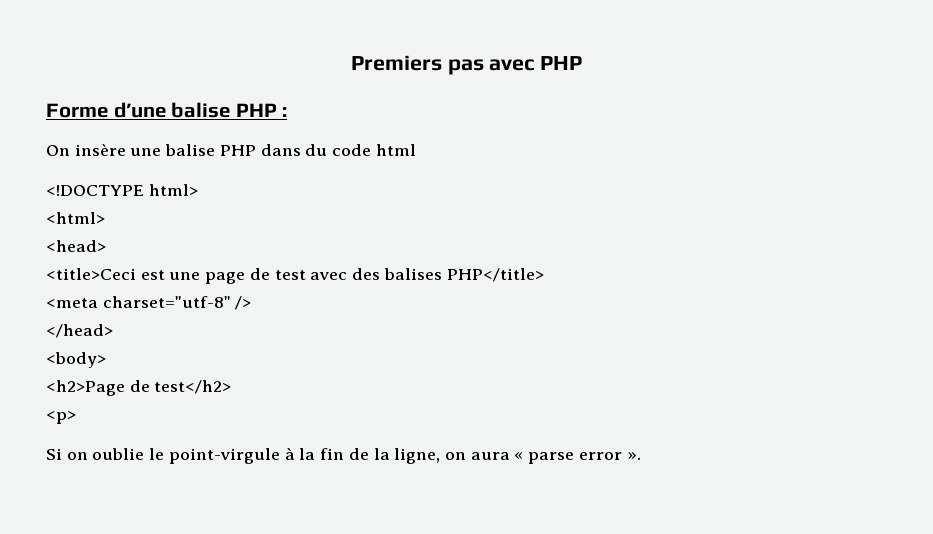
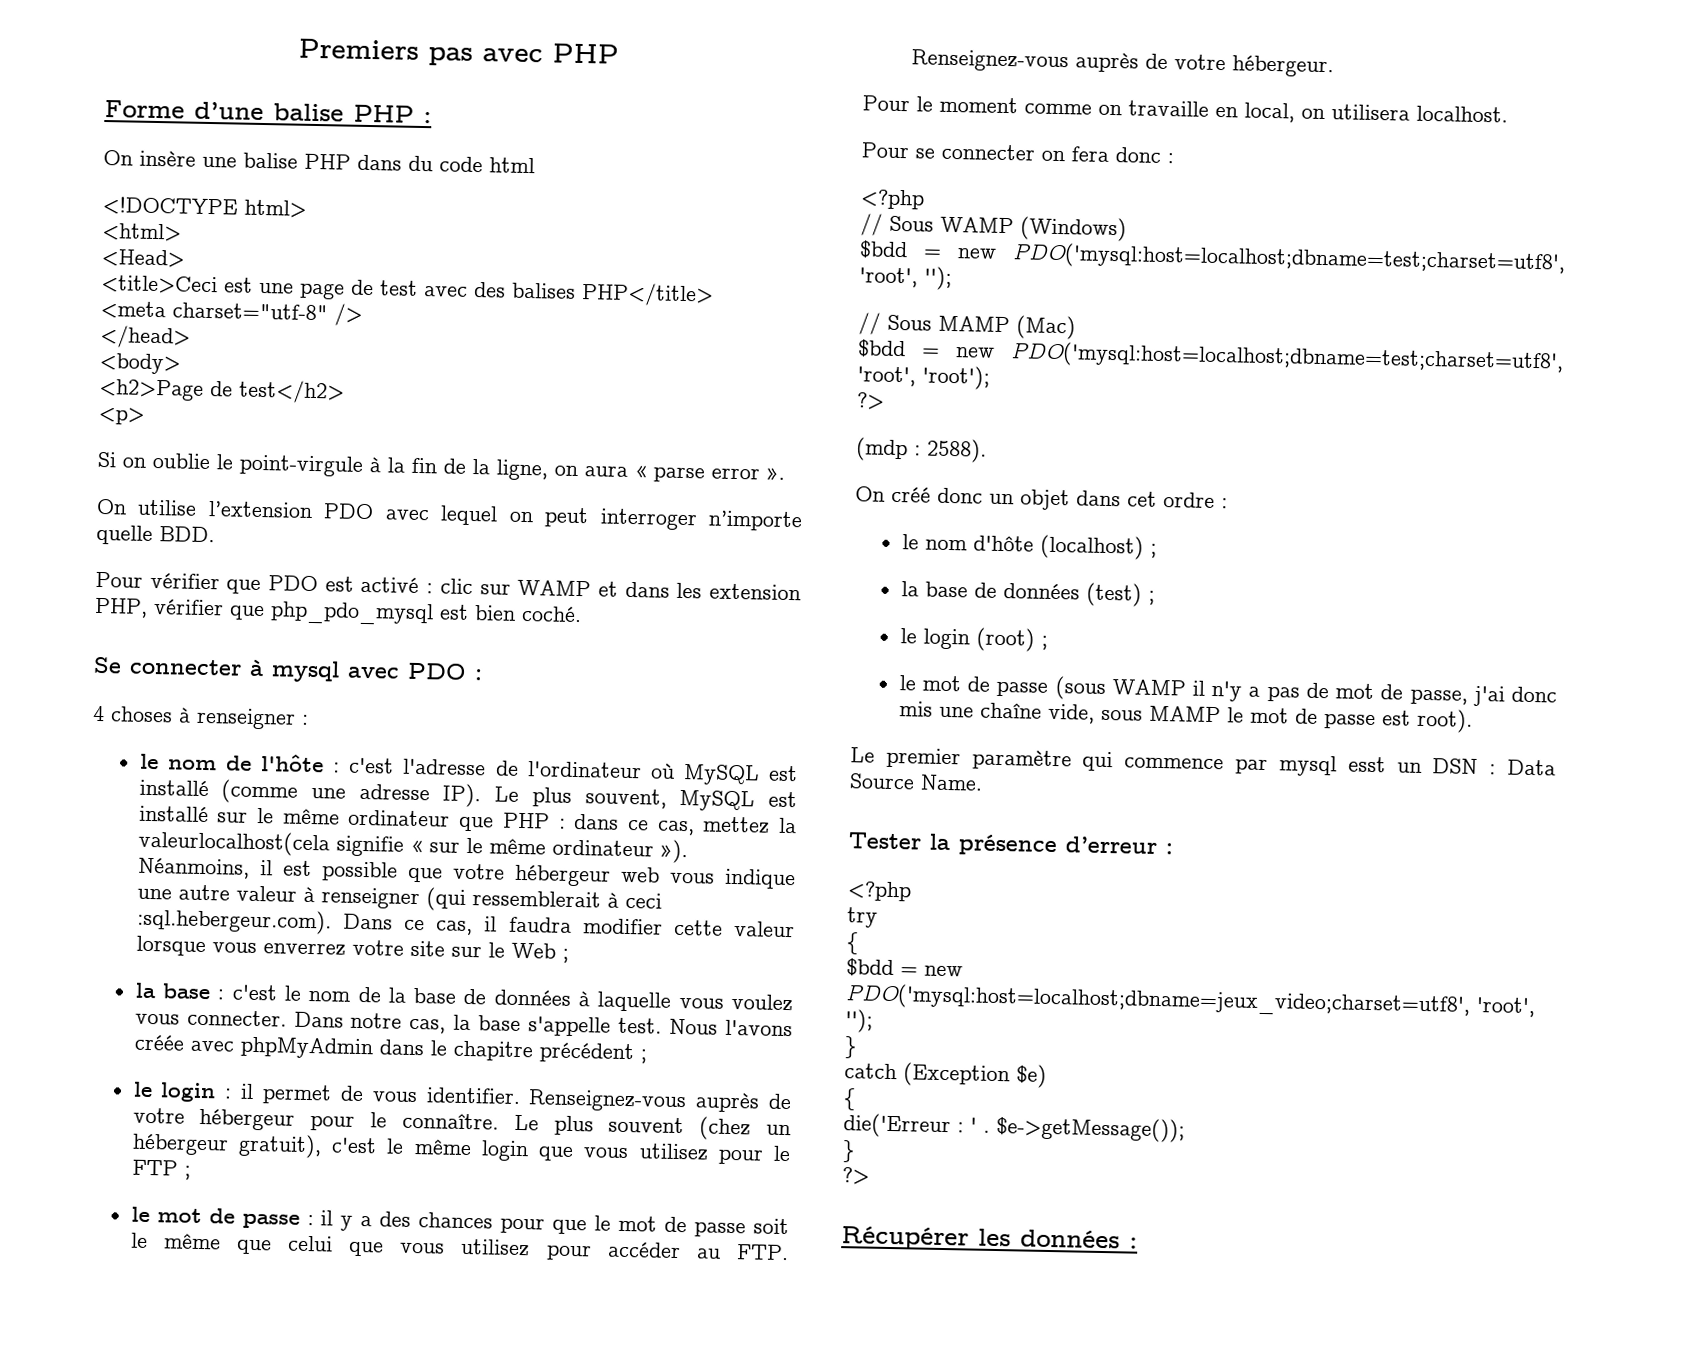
[46,240,106,252] <head> -> [101,248,185,268] <Head>
(641, 456) none -> [96,498,804,532] [96,524,215,545] [95,571,801,601] [94,597,582,626] [93,656,483,683] [92,705,309,730] [139,753,798,786] [138,779,797,812] [138,805,797,836] [137,829,688,864] [137,857,796,890] [136,884,662,911] [136,907,795,938] [135,935,569,963] [134,982,793,1012] [134,1009,794,1037] [133,1034,647,1064] [132,1081,792,1113] [132,1107,792,1141] [131,1133,791,1165] [131,1159,191,1180] [130,1206,790,1238] [130,1232,789,1261] [910,49,1334,78] [862,95,1508,123] [861,142,1174,164] [860,189,925,210] [860,213,1127,242] [859,240,1566,276] [859,266,952,290] [858,312,1076,340] [857,339,1564,375] [857,365,990,390] [856,392,885,410] [856,437,987,463] [855,486,1228,511] [901,534,1157,560] [900,581,1155,607] [899,627,1048,652] [898,675,1557,707] [898,701,1473,733] [850,747,1557,777] [849,773,983,791] [848,832,1173,857] [847,881,912,902] [847,907,878,928] [846,932,859,955] [846,958,963,978] [845,983,1536,1018] [845,1009,873,1033] [844,1036,857,1059] [844,1062,1047,1088] [843,1088,856,1111] [843,1113,1185,1143] [842,1140,855,1163] [842,1167,870,1185] [841,1226,1138,1251] // On utilise l’extension PDO avec lequel on peut interroger n’importe quelle BDD. // Pour vérifier que PDO est activé : clic sur WAMP et dans les extension PHP, vérifier que php_pdo_mysql est bien coché. // Se connecter à mysql avec PDO : // 4 choses à renseigner : // le nom de l'hôte : c'est l'adresse de l'ordinateur où MySQL est installé (comme une adresse IP). Le plus souvent, MySQL est installé sur le même ordinateur que PHP : dans ce cas, mettez la valeurlocalhost(cela signifie « sur le même ordinateur »). Néanmoins, il est possible que votre hébergeur web vous indique une autre valeur à renseigner (qui ressemblerait à ceci :sql.hebergeur.com). Dans ce cas, il faudra modifier cette valeur lorsque vous enverrez votre site sur le Web ; // la base : c'est le nom de la base de données à laquelle vous voulez vous connecter. Dans notre cas, la base s'appelle test. Nous l'avons créée avec phpMyAdmin dans le chapitre précédent ; // le login : il permet de vous identifier. Renseignez-vous auprès de votre hébergeur pour le connaître. Le plus souvent (chez un hébergeur gratuit), c'est le même login que vous utilisez pour le FTP ; // le mot de passe : il y a des chances pour que le mot de passe soit le même que celui que vous utilisez pour accéder au FTP. Renseignez-vous auprès de votre hébergeur. // Pour le moment comme on travaille en local, on utilisera localhost. // Pour se connecter on fera donc : // <?php // // Sous WAMP (Windows) // $bdd = new PDO('mysql:host=localhost;dbname=test;charset=utf8', 'root', ''); // // Sous MAMP (Mac) // $bdd = new PDO('mysql:host=localhost;dbname=test;charset=utf8', 'root', 'root'); // ?> // (mdp : 2588). // On créé donc un objet dans cet ordre : // le nom d'hôte (localhost) ; // la base de données (test) ; // le login (root) ; // le mot de passe (sous WAMP il n'y a pas de mot de passe, j'ai donc mis une chaîne vide, sous MAMP le mot de passe est root). // Le premier paramètre qui commence par mysql esst un DSN : Data Source Name. // Tester la présence d’erreur : // <?php // try // { // $bdd = new PDO('mysql:host=localhost;dbname=jeux_video;charset=utf8', 'root', ''); // } // catch (Exception $e) // { // die('Erreur : ' . $e->getMessage()); // } // ?> // Récupérer les données :

